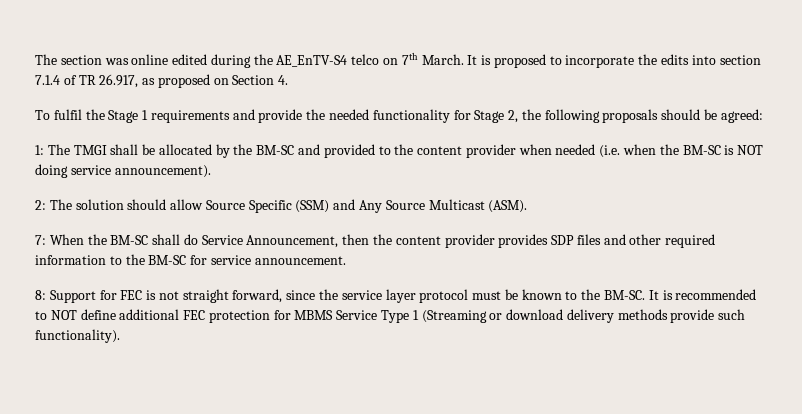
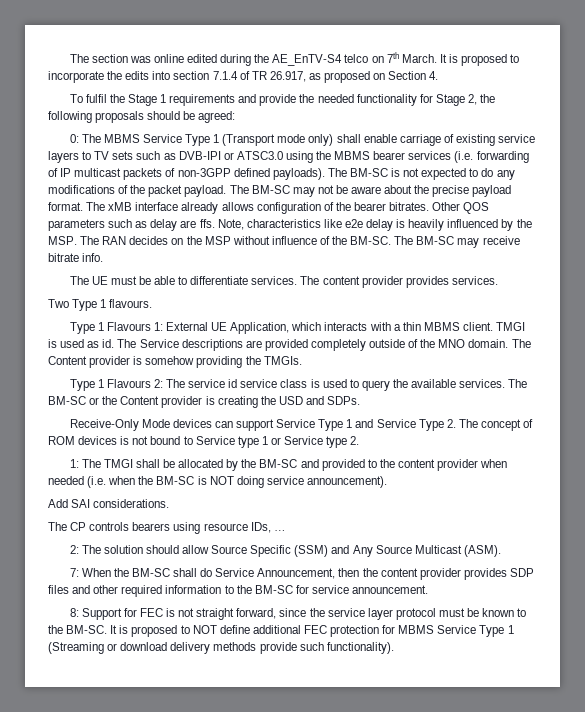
(763, 116) none -> [69,134,536,146] [48,151,529,163] [48,168,515,180] [48,185,512,197] [48,202,490,214] [48,219,532,231] [48,236,520,248] [48,253,104,262] [69,276,498,288] [48,299,153,311] [69,322,526,334] [48,339,531,351] [48,356,302,368] [69,379,528,391] [48,396,361,408] [69,419,534,431] [48,436,360,448] // 0: The MBMS Service Type 1 (Transport mode only) shall enable carriage of existing service layers to TV sets such as DVB-IPI or ATSC3.0 using the MBMS bearer services (i.e. forwarding of IP multicast packets of non-3GPP defined payloads). The BM-SC is not expected to do any modifications of the packet payload. The BM-SC may not be aware about the precise payload format. The xMB interface already allows configuration of the bearer bitrates. Other QOS parameters such as delay are ffs. Note, characteristics like e2e delay is heavily influenced by the MSP. The RAN decides on the MSP without influence of the BM-SC. The BM-SC may receive bitrate info. // The UE must be able to differentiate services. The content provider provides services. // Two Type 1 flavours. // Type 1 Flavours 1: External UE Application, which interacts with a thin MBMS client. TMGI is used as id. The Service descriptions are provided completely outside of the MNO domain. The Content provider is somehow providing the TMGIs. // Type 1 Flavours 2: The service id service class is used to query the available services. The BM-SC or the Content provider is creating the USD and SDPs. // Receive-Only Mode devices can support Service Type 1 and Service Type 2. The concept of ROM devices is not bound to Service type 1 or Service type 2.
(211, 171) none -> [48,499,170,508] [48,522,286,534] // Add SAI considerations. // The CP controls bearers using resource IDs, …
[675,289,757,300] recommended -> [131,625,178,637] proposed

